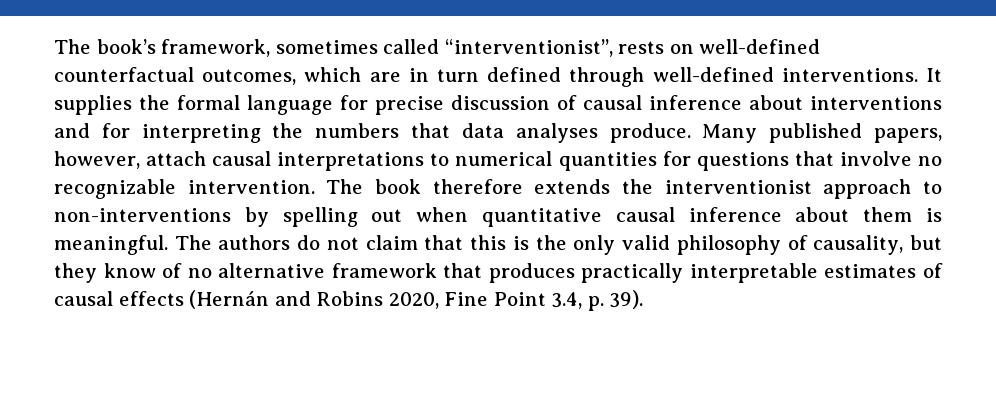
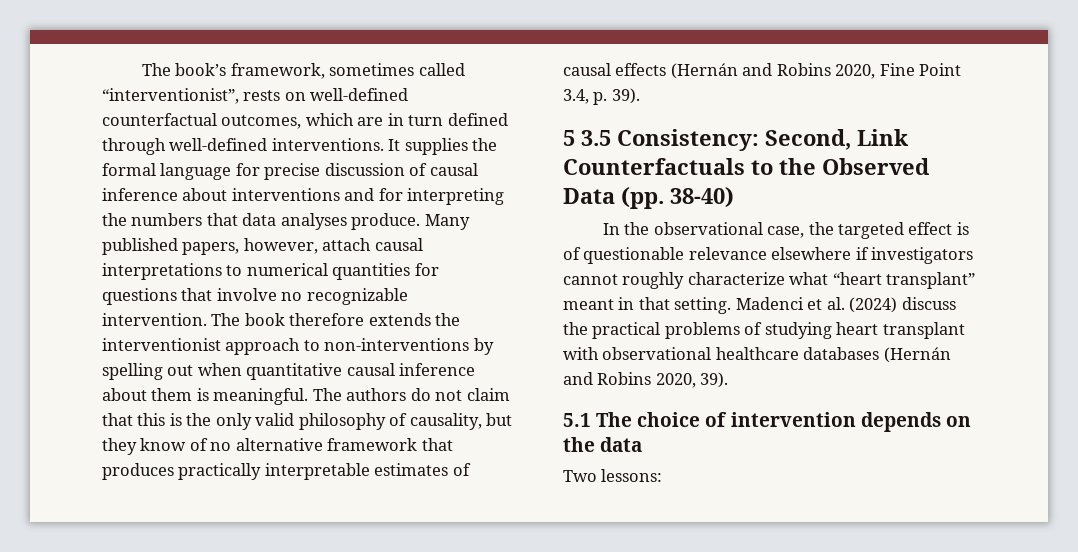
(644, 299) none -> [563,129,908,151] [563,158,929,175] [563,187,734,209] [602,222,969,239] [563,247,974,264] [563,272,976,289] [563,297,956,314] [563,322,965,339] [563,347,951,363] [563,372,729,388] [563,412,971,432] [563,437,643,452] [563,469,663,482] // 5 3.5 Consistency: Second, Link Counterfactuals to the Observed Data (pp. 38-40) // In the observational case, the targeted effect is of questionable relevance elsewhere if investigators cannot roughly characterize what “heart transplant” meant in that setting. Madenci et al. (2024) discuss the practical problems of studying heart transplant with observational healthcare databases (Hernán and Robins 2020, 39). // 5.1 The choice of intervention depends on the data // Two lessons:

